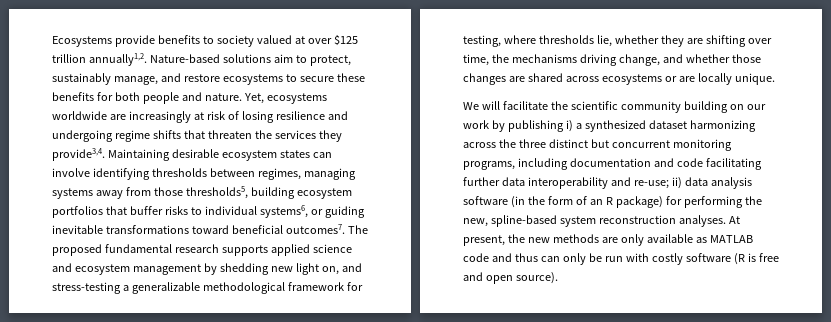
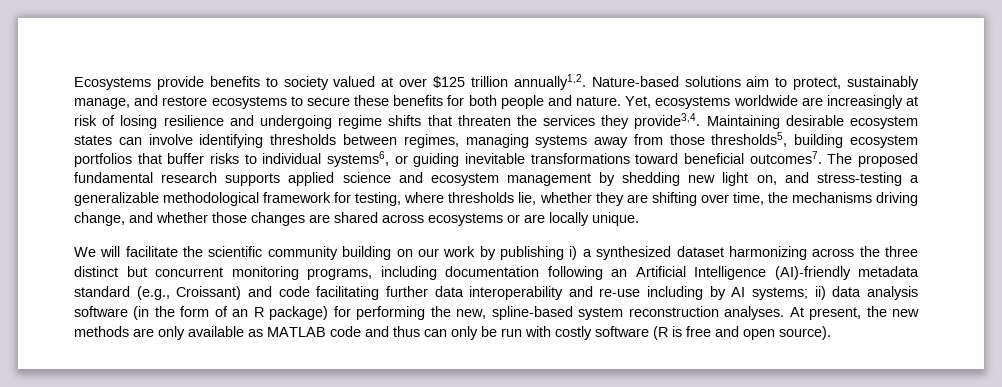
(651, 162) none -> [547,266,919,280] [74,286,242,300] following an Artificial Intelligence (AI)-friendly metadata standard (e.g., Croissant)
[633,180,669,189] re-use; -> [599,286,809,300] re-use including by AI systems;

